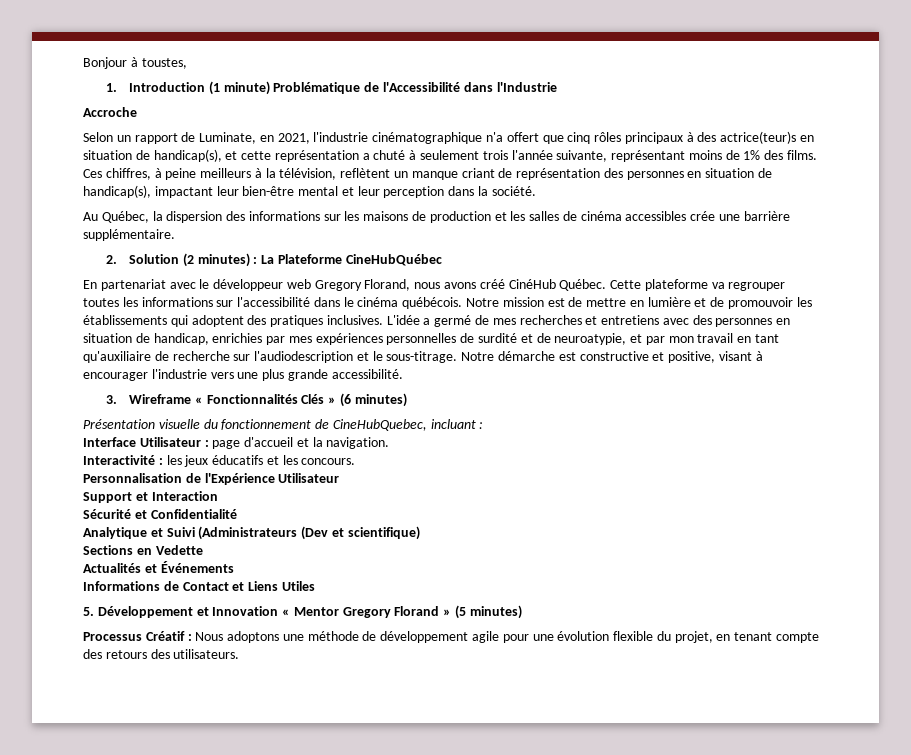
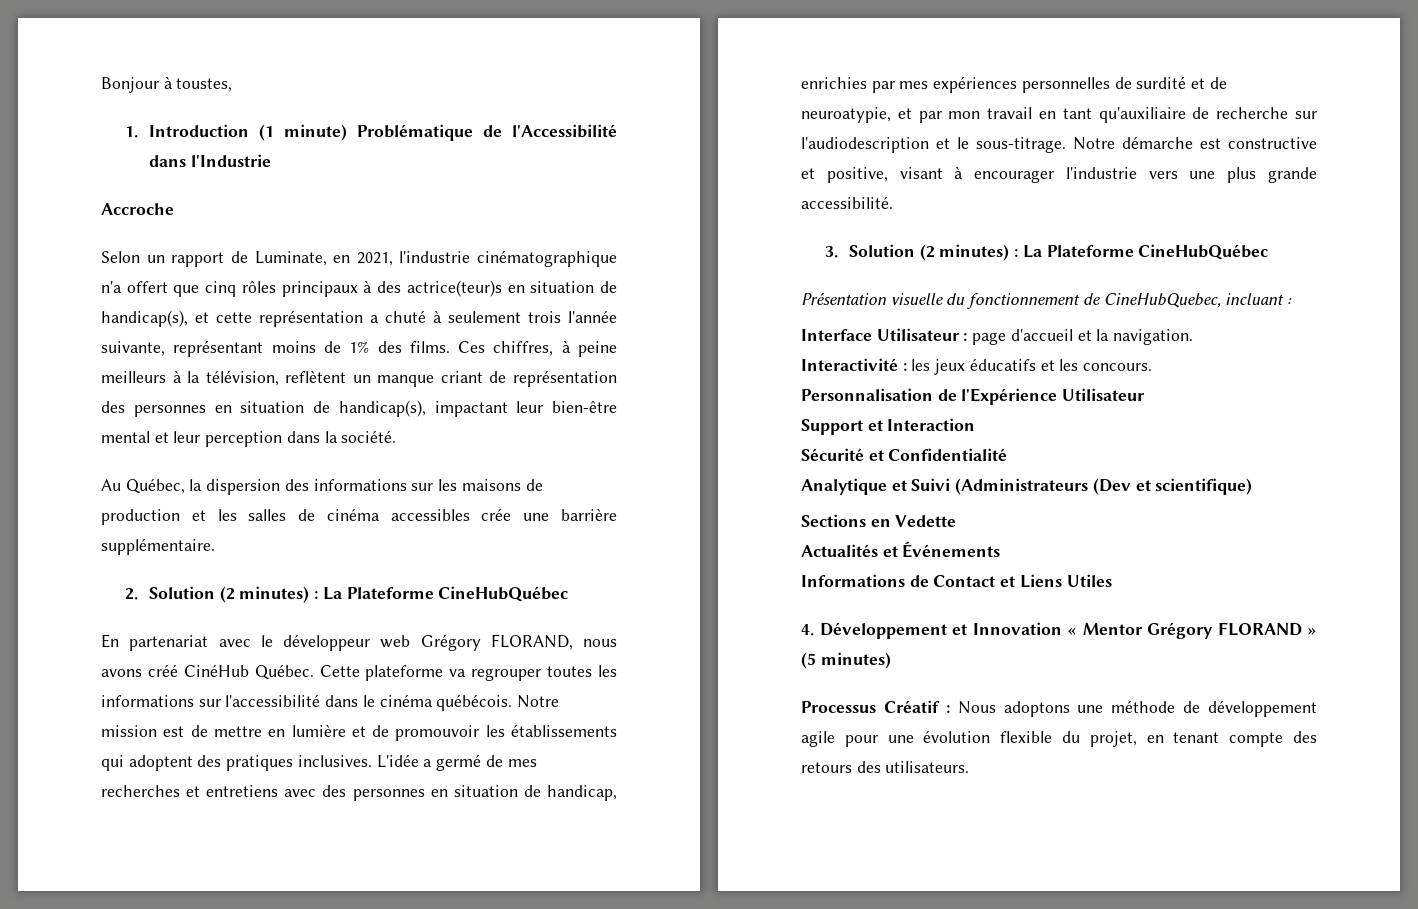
[314,279,411,291] Gregory Florand, -> [420,634,573,651] Grégory FLORAND,
[129,393,407,407] Wireframe « Fonctionnalités Clés » (6 minutes) -> [848,244,1269,261] Solution (2 minutes) : La Plateforme CineHubQuébec
[83,607,94,616] 5. -> [801,624,814,636] 4.
[342,606,440,618] Gregory Florand -> [1147,622,1302,639] Grégory FLORAND

